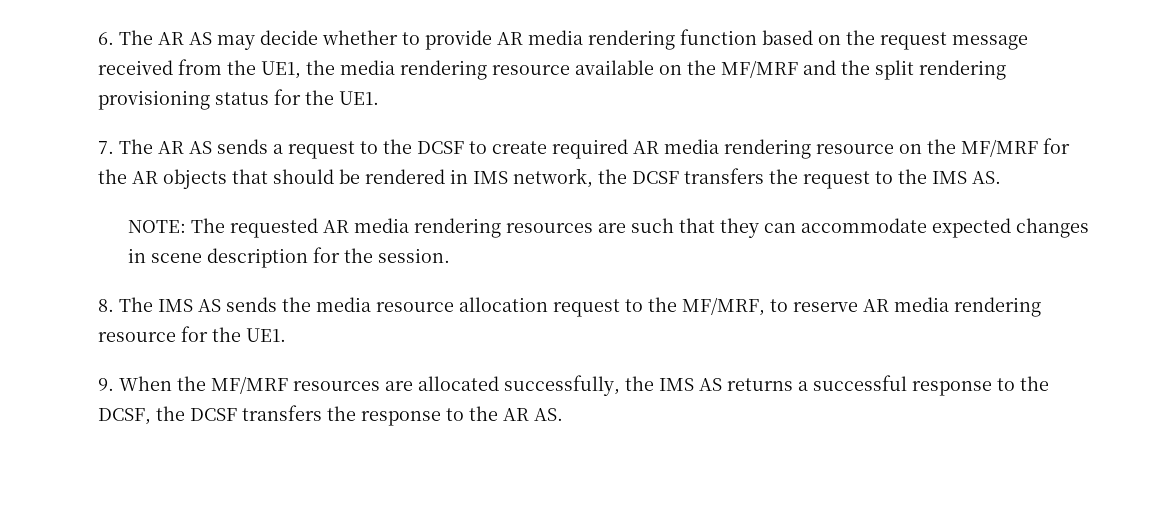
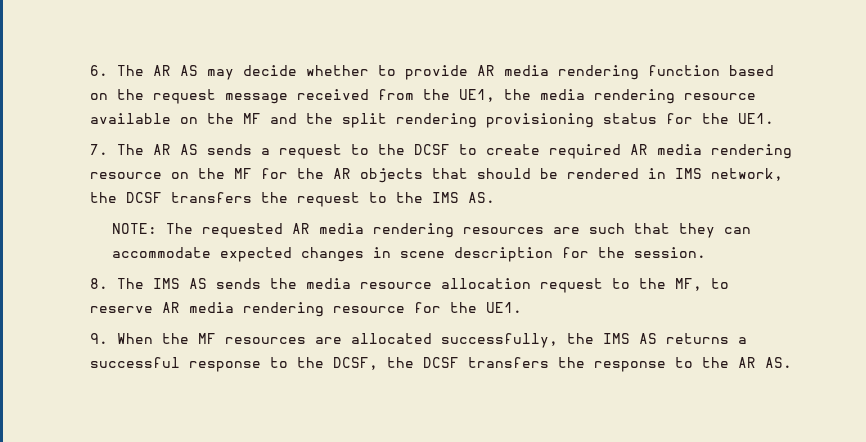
[721,60,799,78] MF/MRF -> [242,113,261,124] MF
[961,139,1039,157] MF/MRF -> [233,168,252,179] MF
[682,297,766,316] MF/MRF, -> [674,278,702,291] MF,
[211,376,289,394] MF/MRF -> [197,333,216,344] MF

